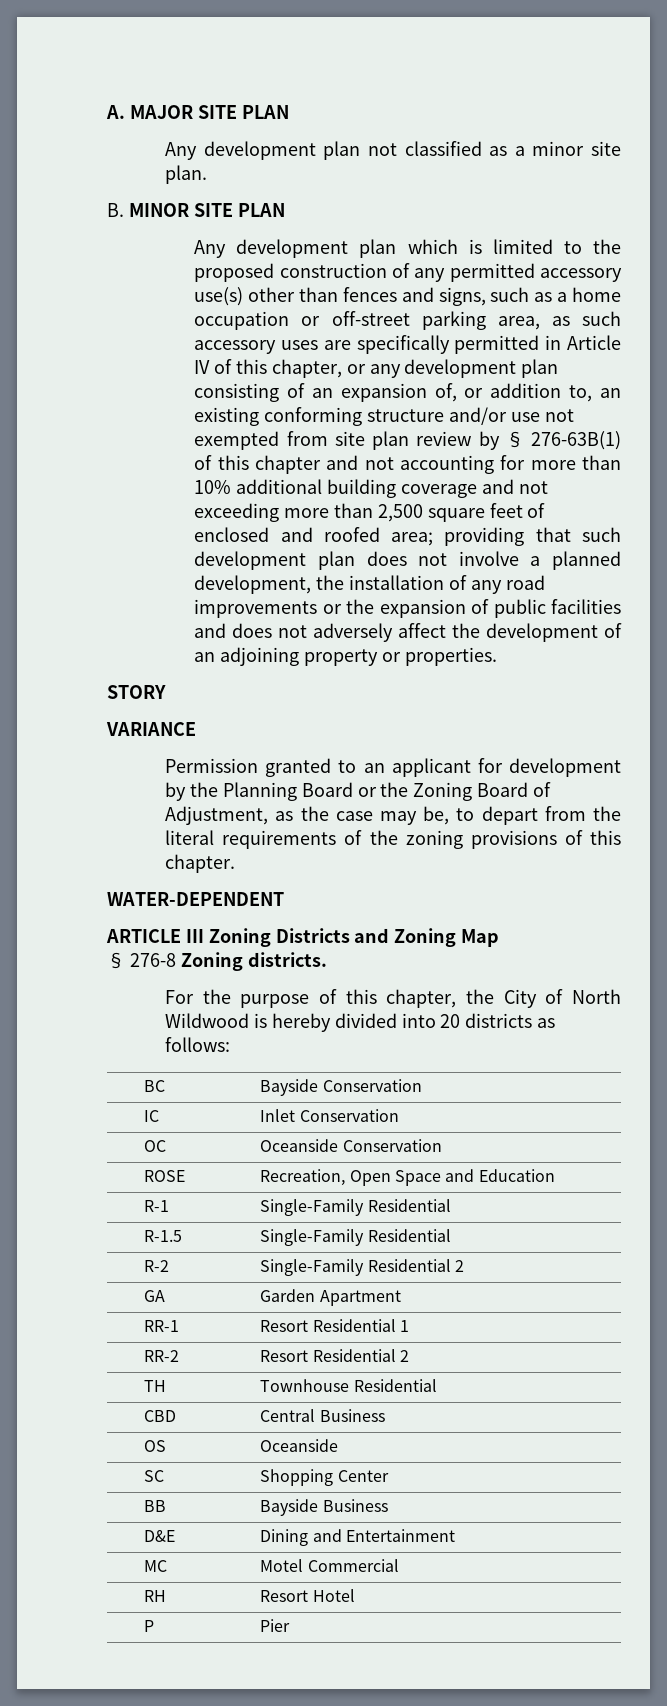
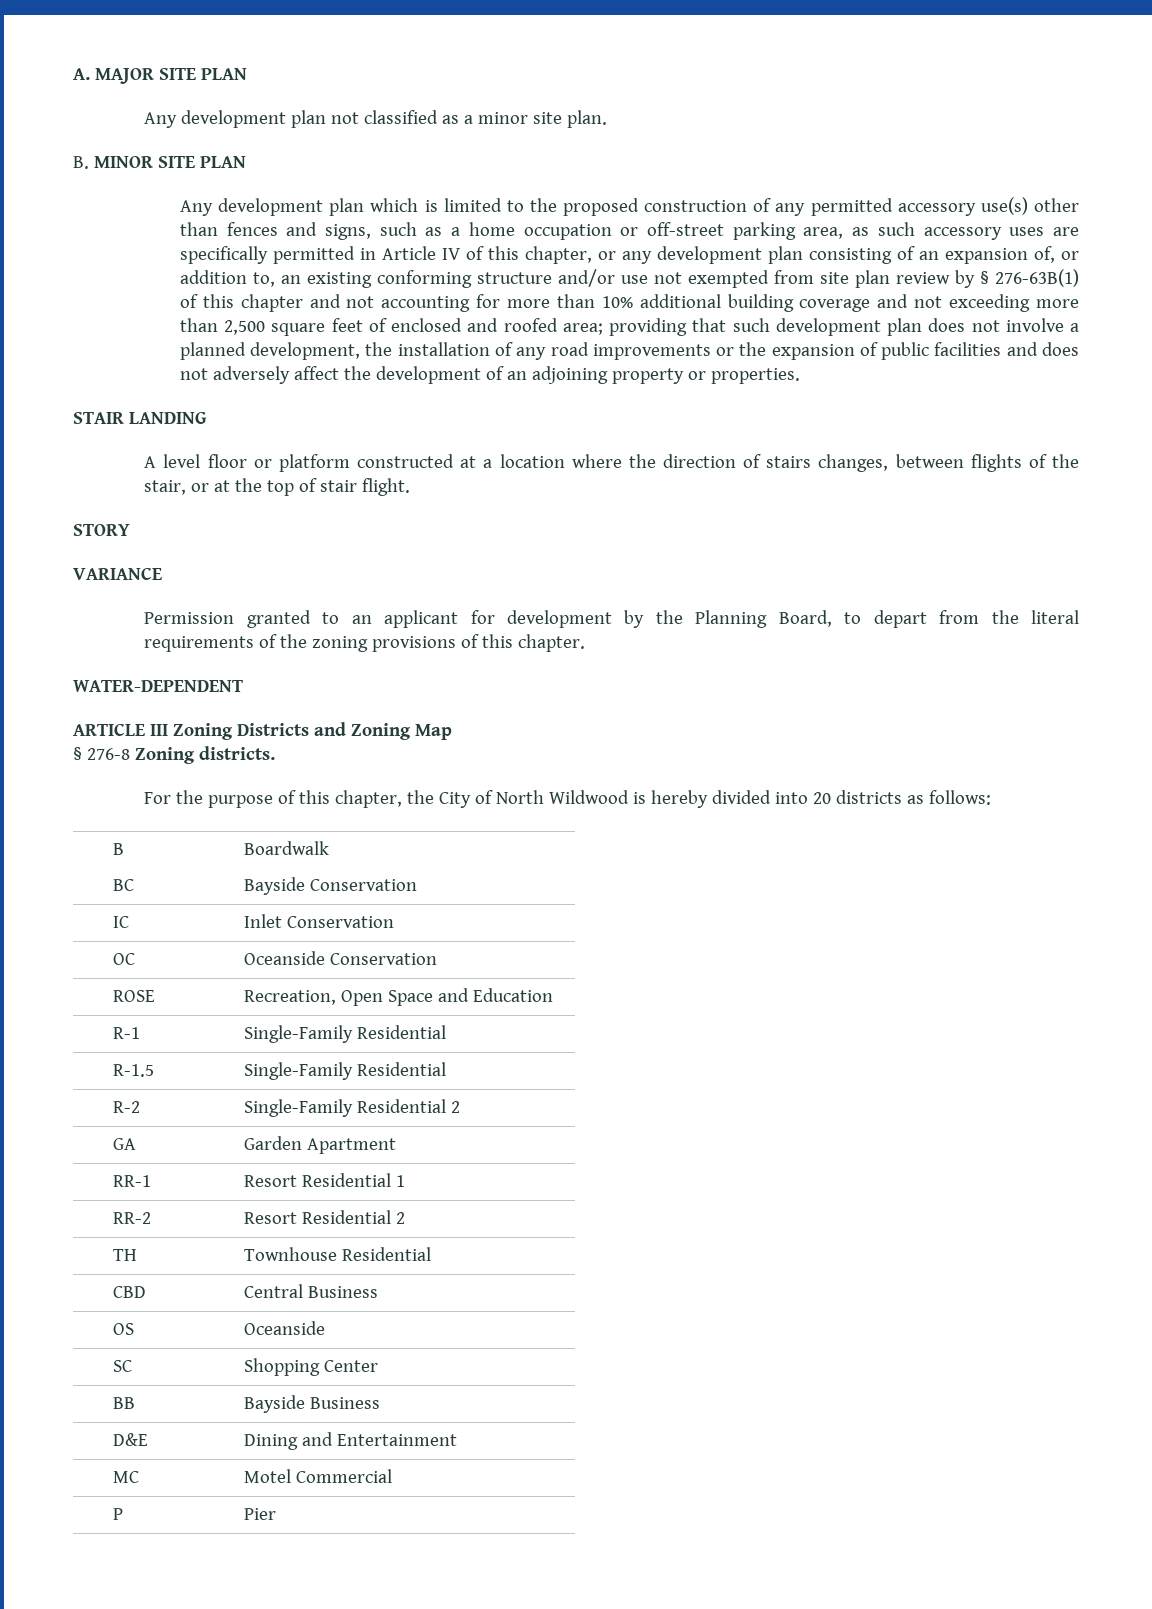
(497, 656) none -> [73,412,207,424] [144,454,1080,472] [144,478,411,496] // STAIR LANDING // A level floor or platform constructed at a location where the direction of stairs changes, between flights of the stair, or at the top of stair flight.
[301,782,552,801] [165,806,450,825] Board or the Zoning Board of Adjustment, as the case may be, -> [778,610,832,627] Board,
(231, 1044) none -> [113,843,125,855] B //
(165, 1086) none -> [244,841,330,855] Boardwalk //
[143,1590,166,1602] [260,1589,355,1602] // RH | Resort Hotel -> (393, 1476) none

